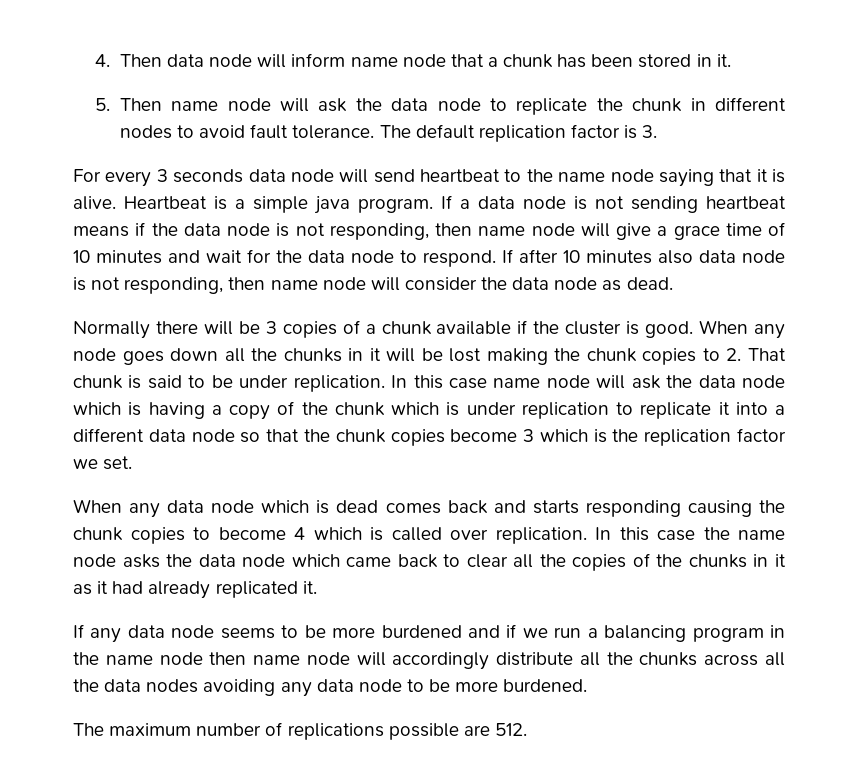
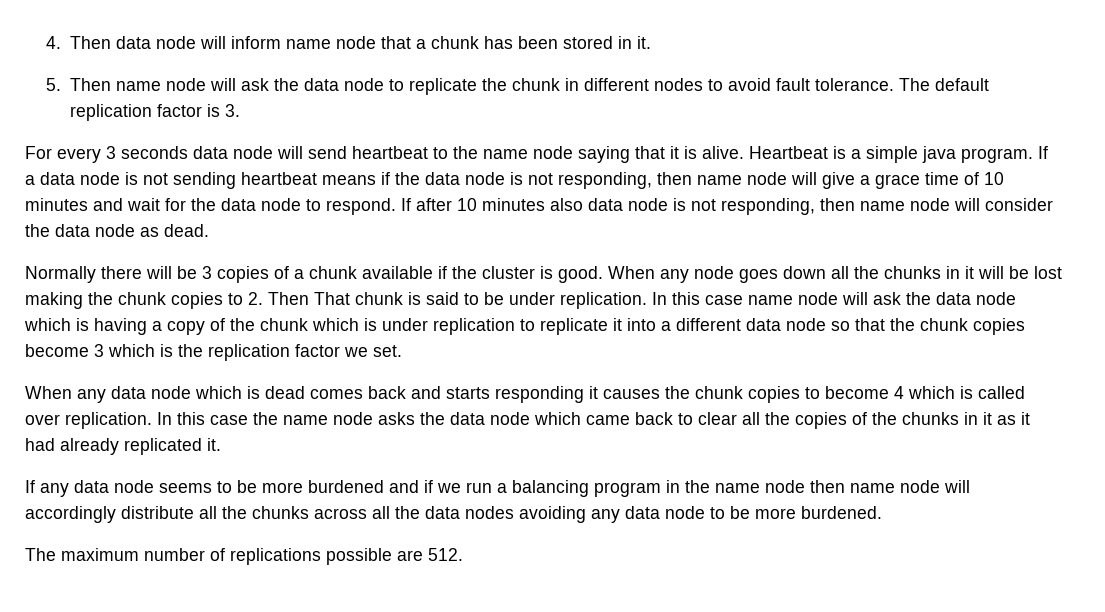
(742, 354) none -> [268,292,309,305] Then
[687,500,752,517] causing -> [589,386,660,399] it causes

